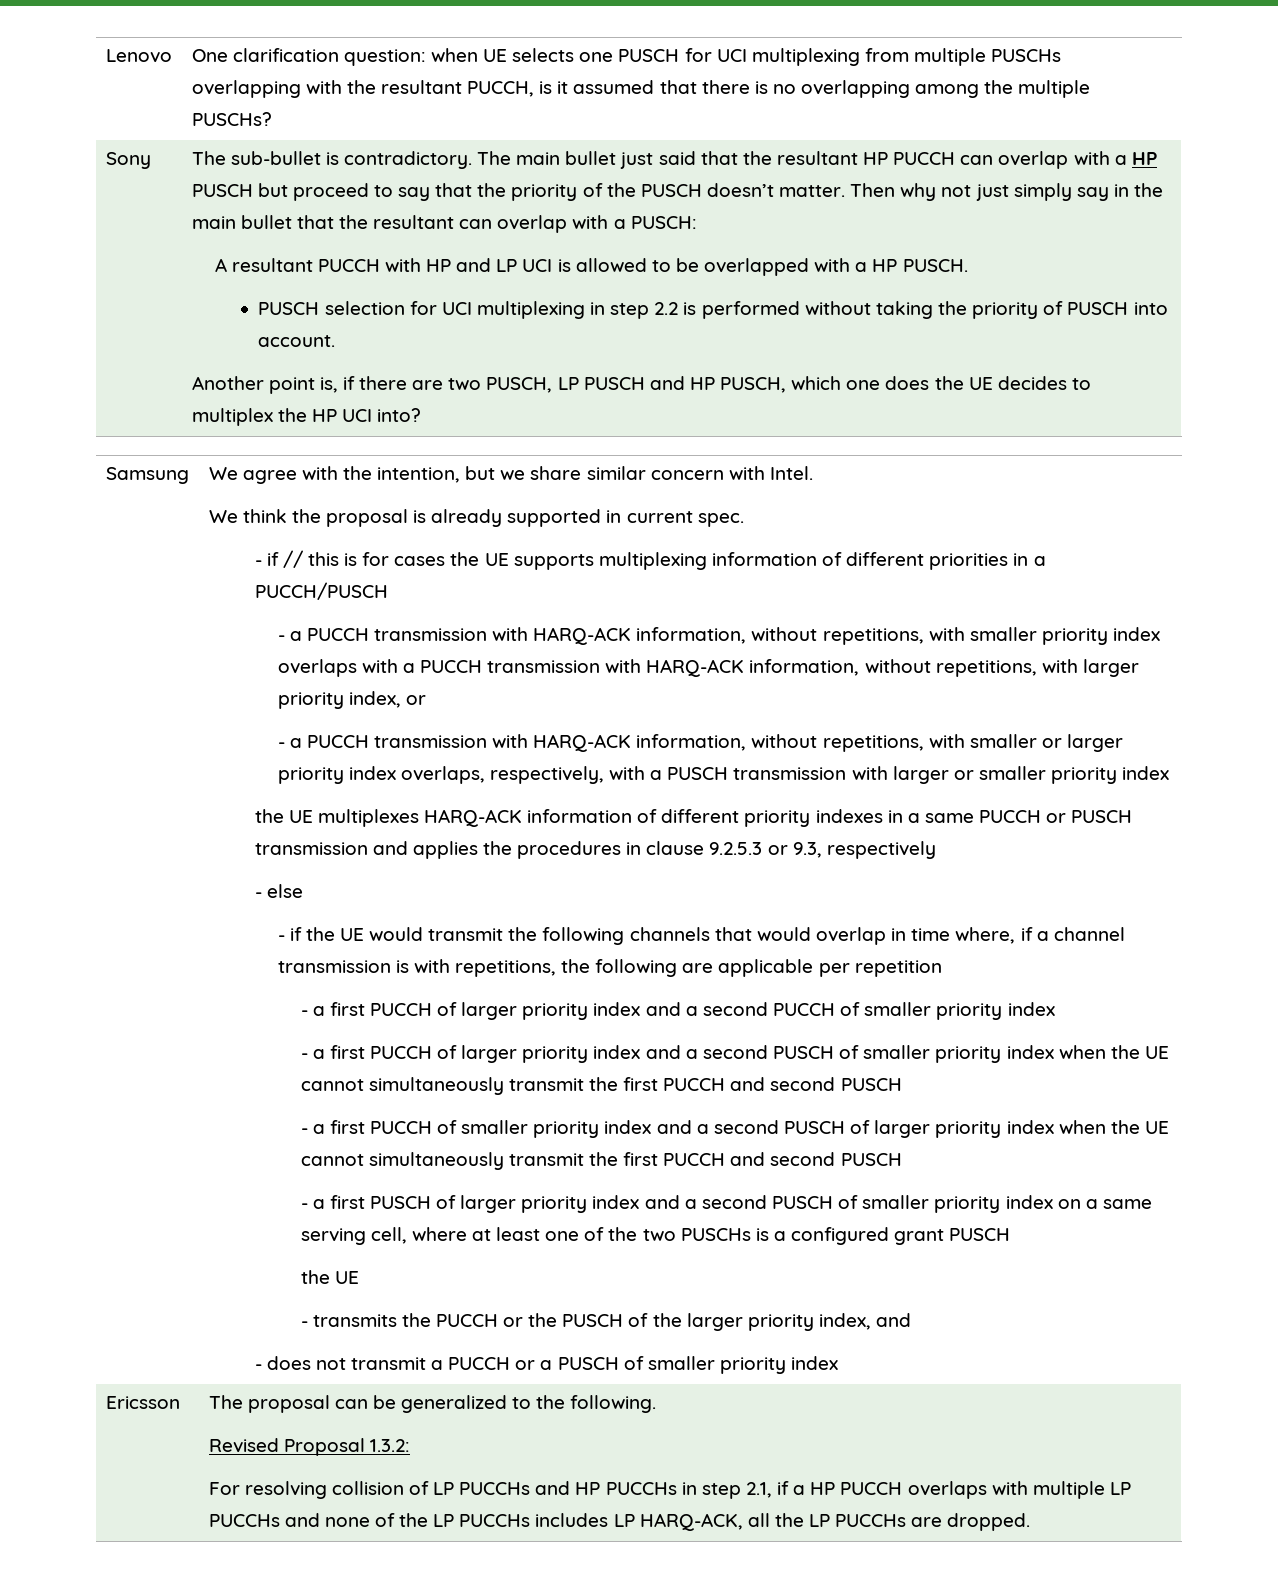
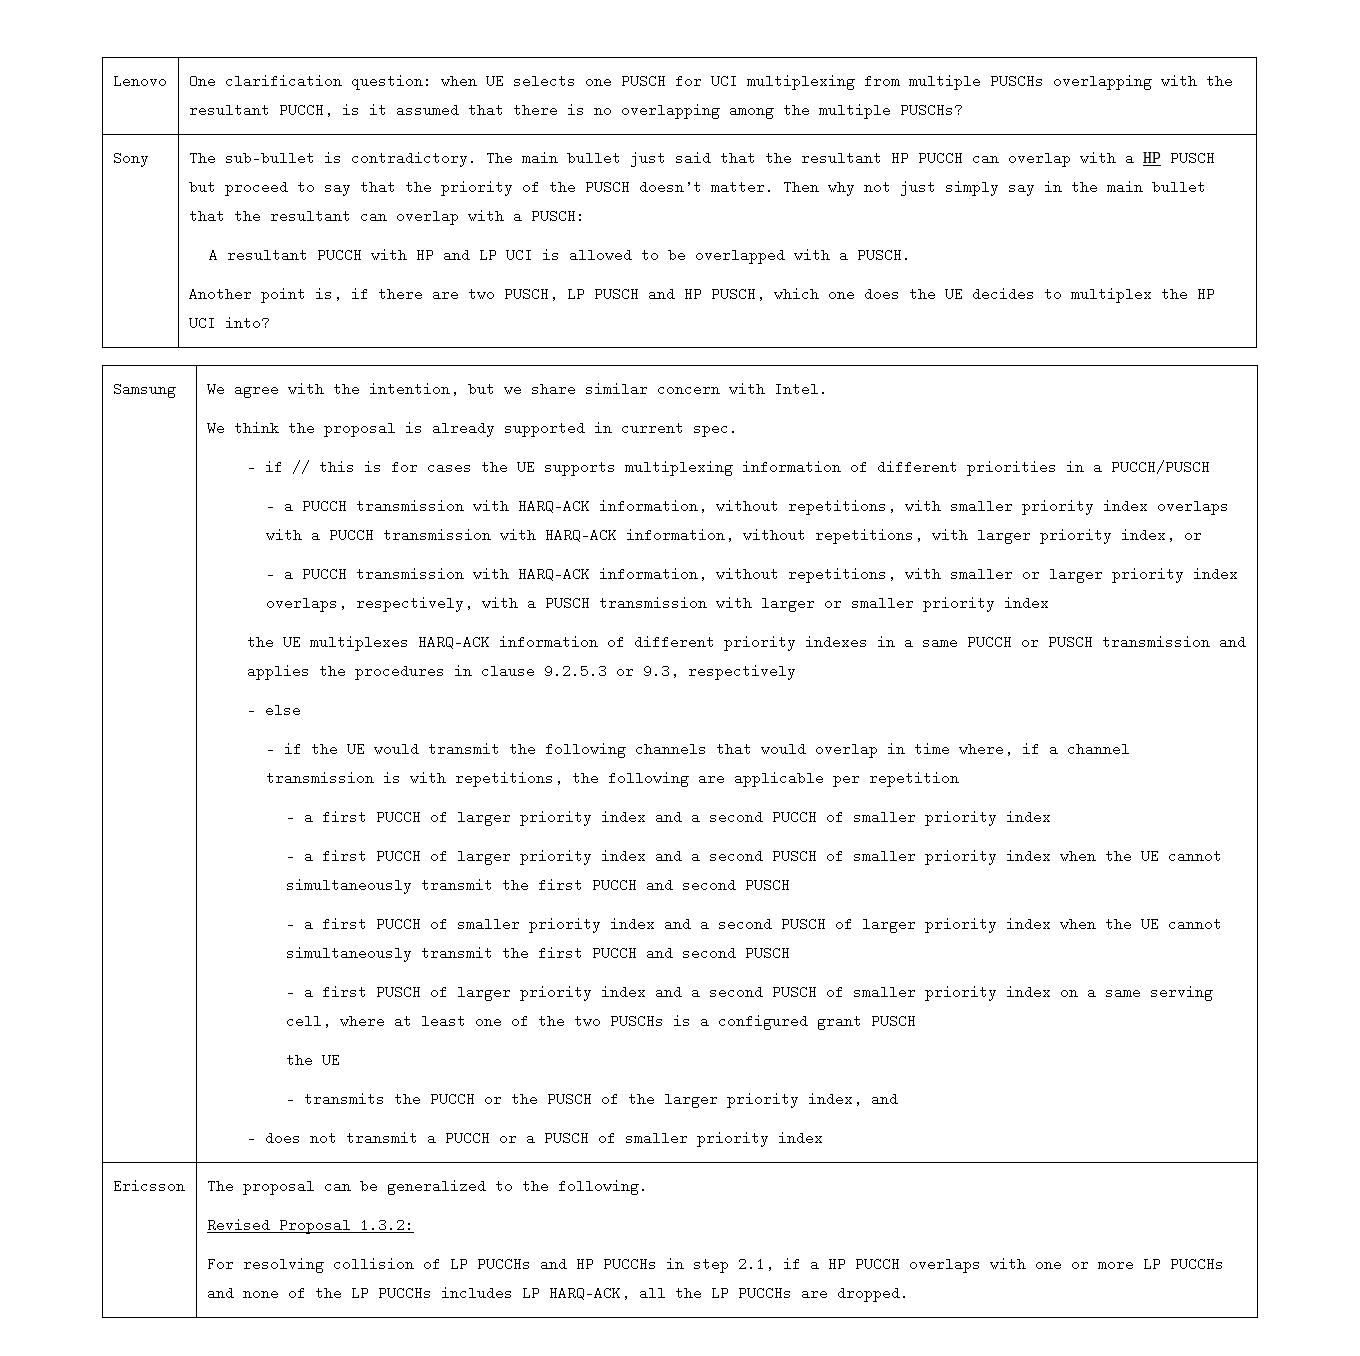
[872,259,898,272] HP -> (848, 255) none
[258,301,1168,319] [258,335,336,347] // PUSCH selection for UCI multiplexing in step 2.2 is performed without taking the priority of PUSCH into account. -> (911, 255) none
[1032,1481,1105,1499] multiple -> [1034,1257,1134,1271] one or more

